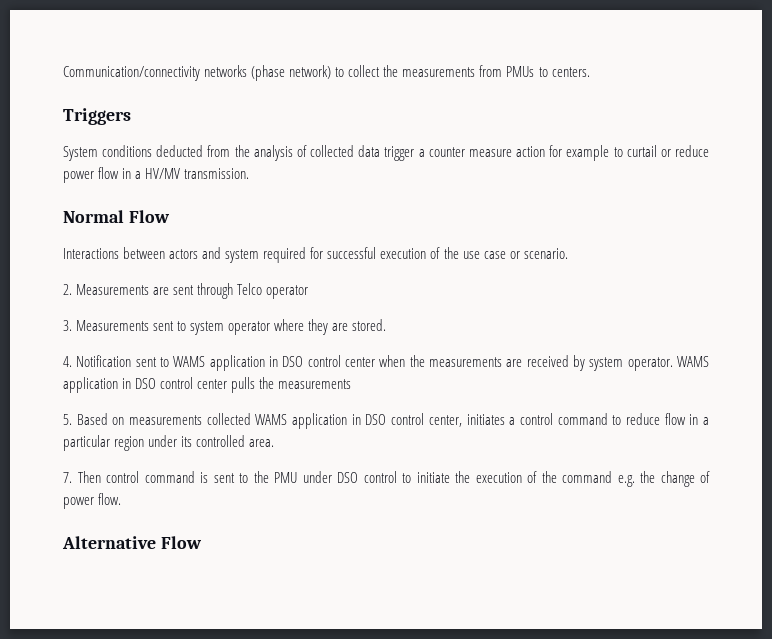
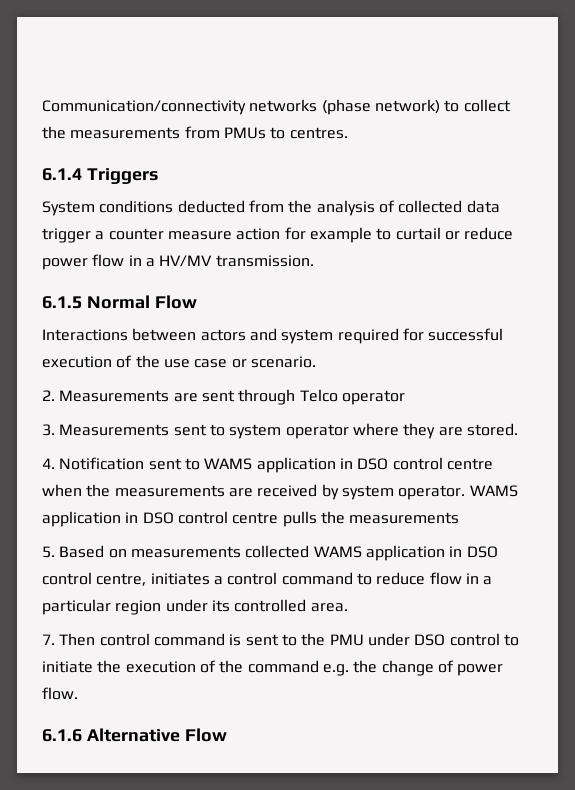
[551,67,590,77] centers. // -> [289,127,348,139] [42,168,82,181] centres. // 6.1.4
(250, 173) none -> [42,296,82,309] 6.1.5
[345,357,376,367] center -> [446,458,493,470] centre
[197,379,228,389] center -> [232,512,279,524] centre
[428,415,462,427] center, -> [96,573,147,586] centre,
(122, 499) none -> [42,729,82,742] 6.1.6

